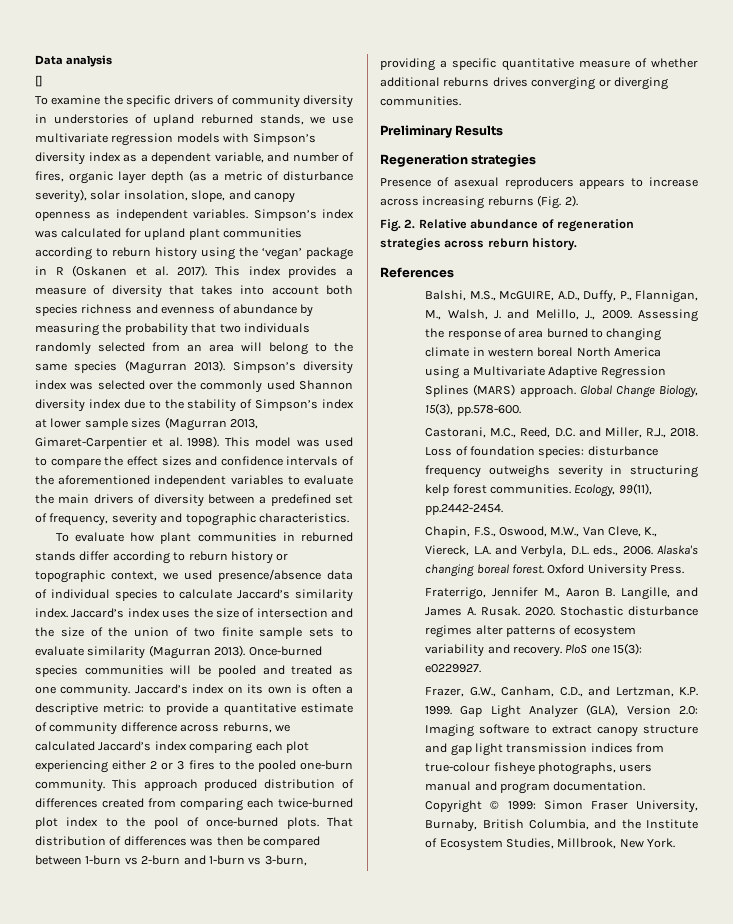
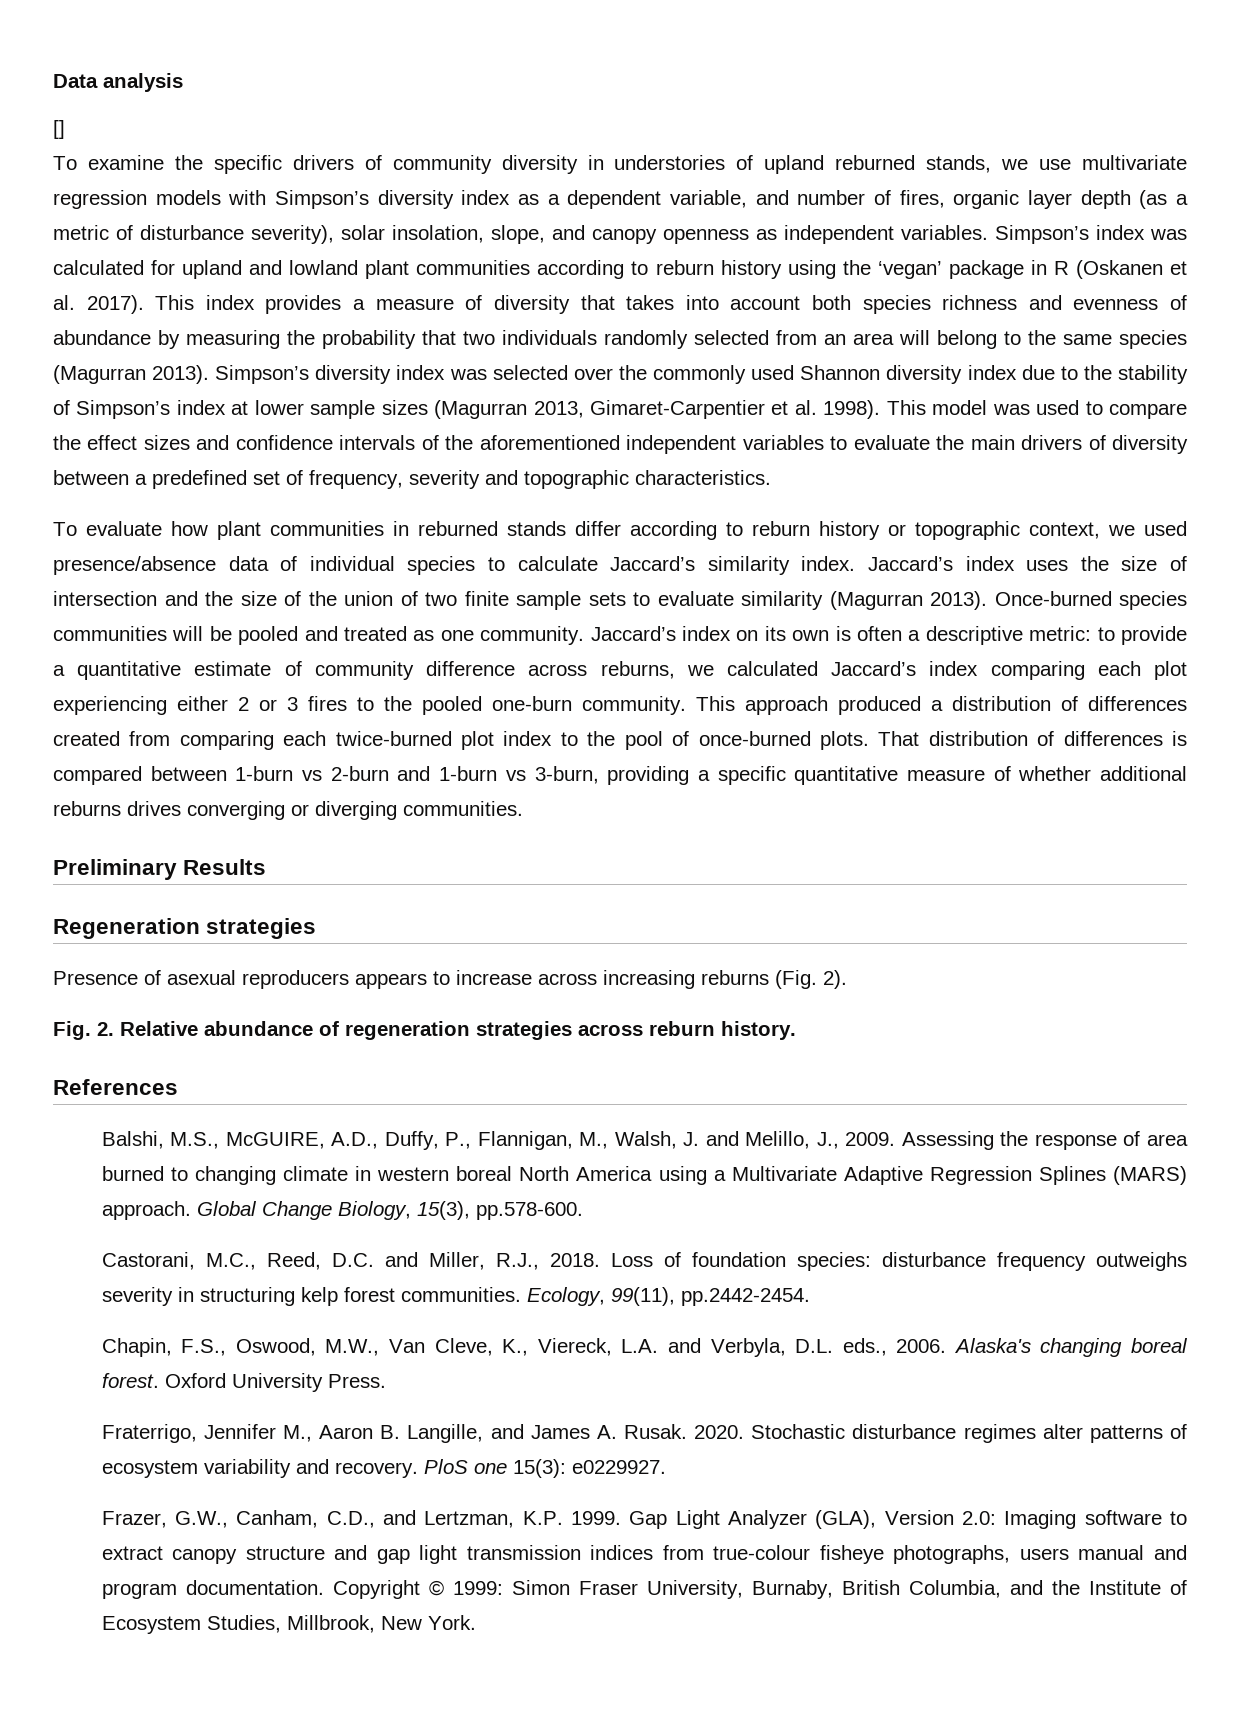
(186, 234) none -> [249,260,359,275] and lowland
(258, 785) none -> [931,700,943,711] a
[190,836,260,846] was then be -> [1172,731,1187,746] is

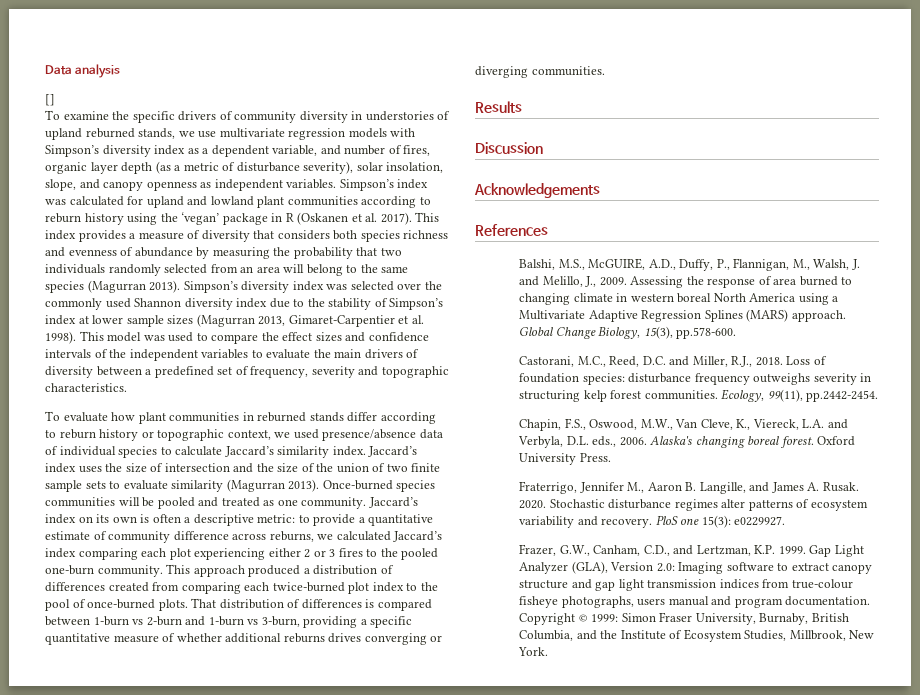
[626,295,801,310] takes into account -> [277,230,330,240] considers
[479,435,620,450] aforementioned -> (127, 353) none
[53,859,177,880] Preliminary -> (605, 71) none
[53,918,317,939] [53,970,847,989] [53,1021,796,1040] Regeneration strategies // Presence of asexual reproducers appears to increase across increasing reburns (Fig. 2). // Fig. 2. Relative abundance of regeneration strategies across reburn history. -> [475,142,543,154] [474,183,600,198] Discussion // Acknowledgements

